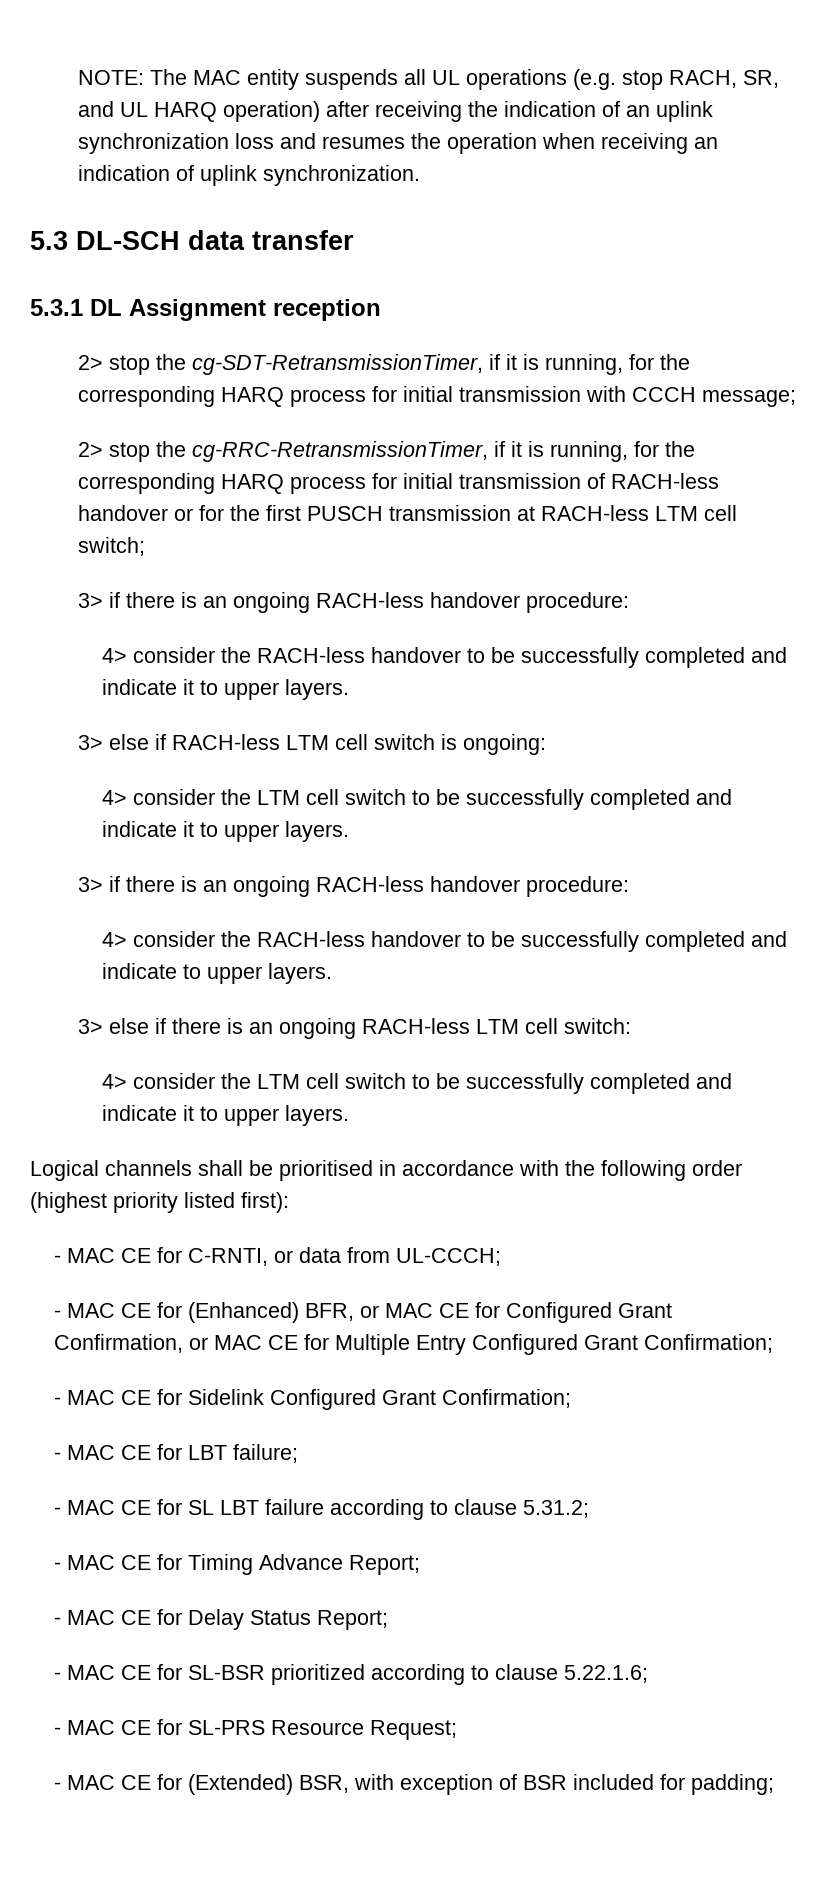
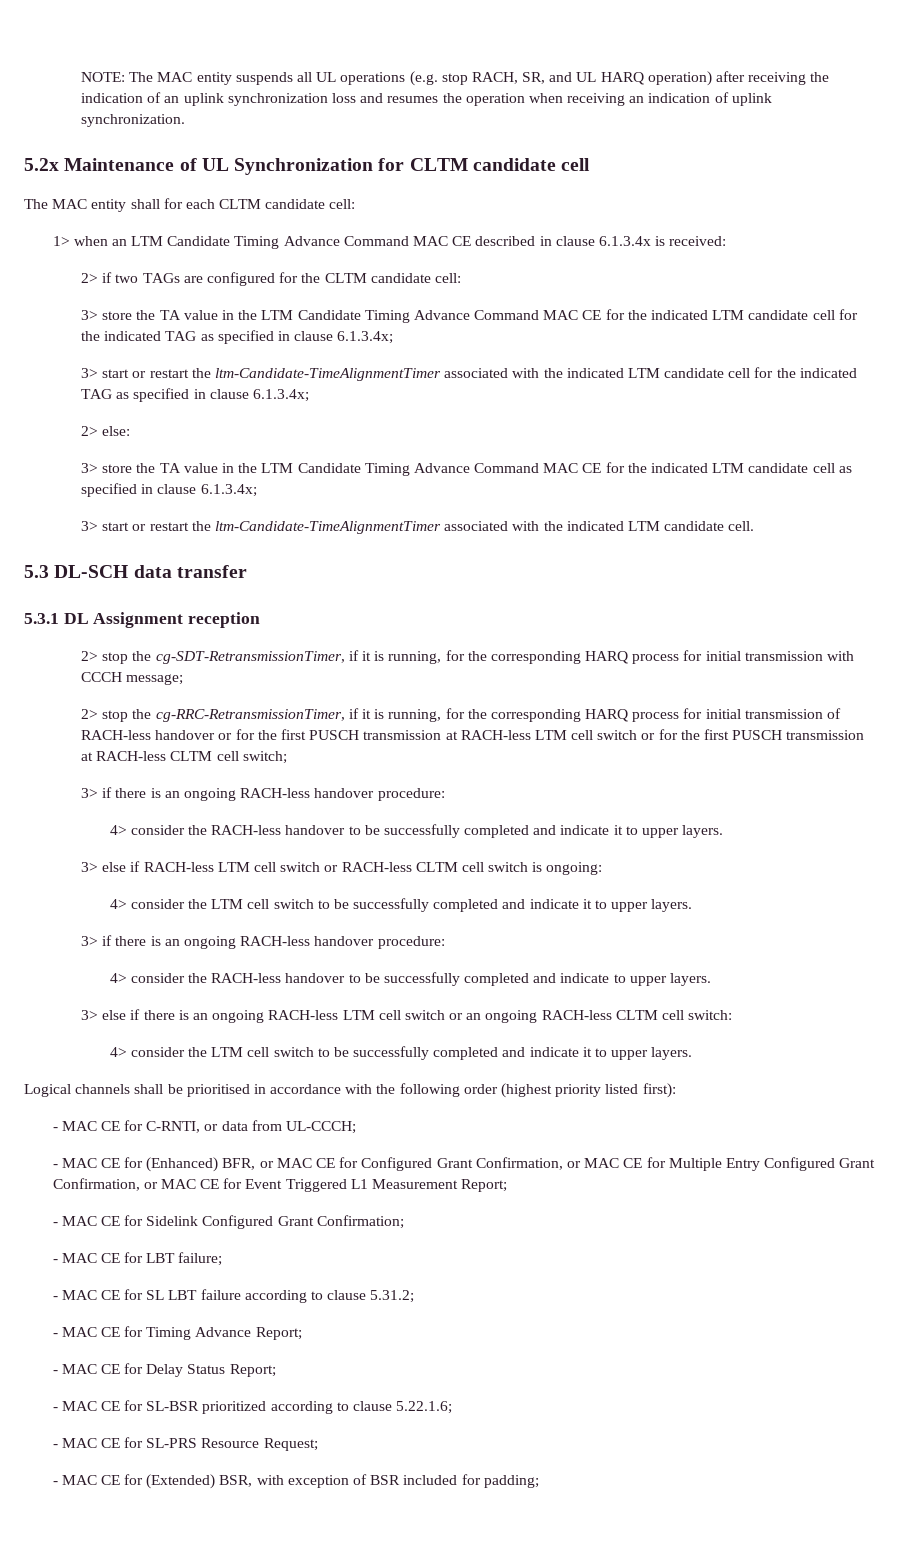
(421, 175) none -> [24,158,591,175] [24,198,356,212] [52,236,727,249] [81,272,461,286] [81,309,858,323] [81,330,394,344] [81,367,857,381] [81,388,309,402] [81,426,131,436] [81,462,852,476] [81,483,257,497] [81,521,755,534] // 5.2x Maintenance of UL Synchronization for CLTM candidate cell // The MAC entity shall for each CLTM candidate cell: // 1> when an LTM Candidate Timing Advance Command MAC CE described in clause 6.1.3.4x is received: // 2> if two TAGs are configured for the CLTM candidate cell: // 3> store the TA value in the LTM Candidate Timing Advance Command MAC CE for the indicated LTM candidate cell for the indicated TAG as specified in clause 6.1.3.4x; // 3> start or restart the ltm-Candidate-TimeAlignmentTimer associated with the indicated LTM candidate cell for the indicated TAG as specified in clause 6.1.3.4x; // 2> else: // 3> store the TA value in the LTM Candidate Timing Advance Command MAC CE for the indicated LTM candidate cell as specified in clause 6.1.3.4x; // 3> start or restart the ltm-Candidate-TimeAlignmentTimer associated with the indicated LTM candidate cell.
(738, 513) none -> [597,729,865,740] [81,751,239,761] switch or for the first PUSCH transmission at RACH-less CLTM cell
(436, 742) none -> [324,862,529,872] or RACH-less CLTM cell switch
(559, 1026) none -> [404,1010,685,1023] switch or an ongoing RACH-less CLTM cell
[644,1334,774,1353] Confirmation; -> [52,1178,508,1192] Confirmation, or MAC CE for Event Triggered L1 Measurement Report;

